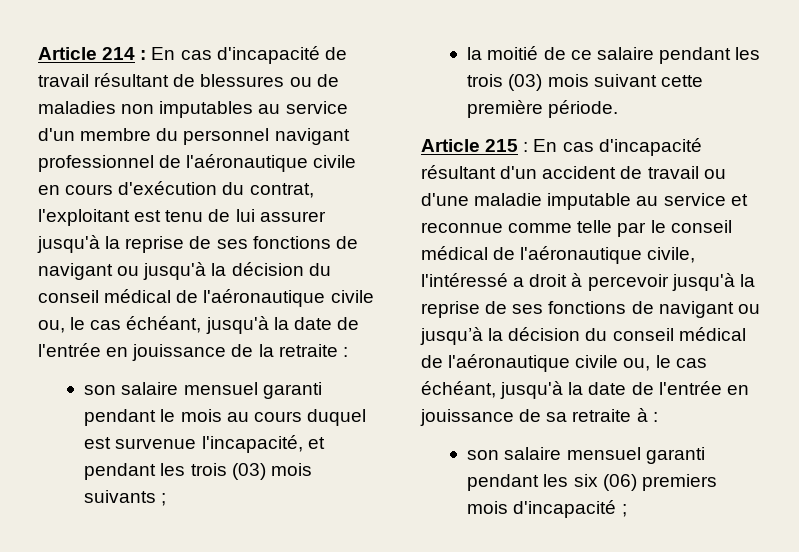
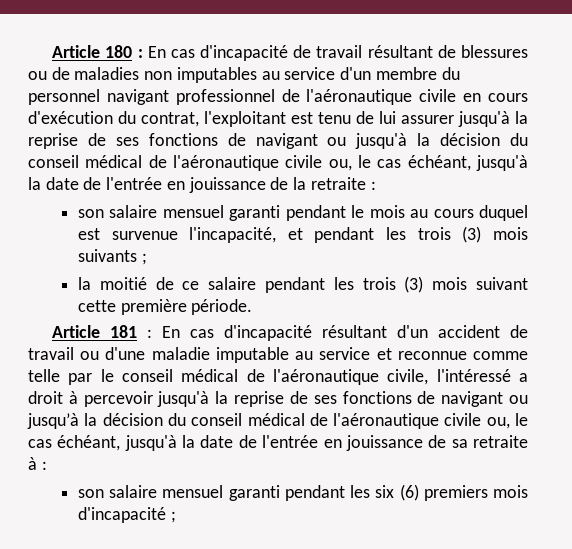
[38,47,136,60] Article 214 -> [52,45,133,58] Article 180
[231,463,266,480] (03) -> [462,226,482,243] (3)
[508,74,543,91] (03) -> [404,276,424,293] (3)
[485,139,519,152] 215 -> [110,325,138,338] 181
[602,474,637,491] (06) -> [399,484,419,501] (6)

